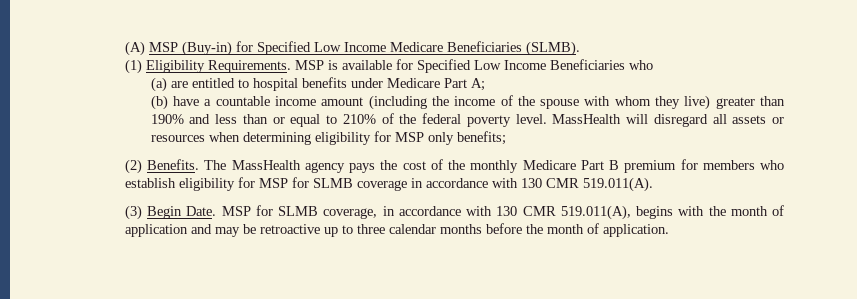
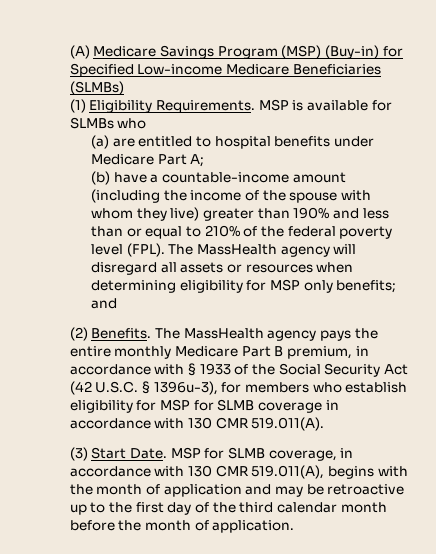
[148,42,178,52] MSP -> [93,45,322,59] Medicare Savings Program (MSP)
[313,42,386,52] Low Income -> [137,64,223,75] Low-income
[525,41,580,56] (SLMB). -> [69,81,124,95] (SLMBs)
[416,59,625,73] Specified Low Income Beneficiaries -> [69,117,114,129] SLMBs
[215,96,316,106] countable income -> [162,172,290,183] countable-income
[515,114,622,124] level. MassHealth -> [91,243,330,257] level (FPL). The MassHealth agency
(506, 138) none -> [91,298,118,309] and
[402,159,466,170] cost of the -> [69,346,111,357] entire
[624,160,677,173] premium -> [286,346,369,359] [69,363,408,377] [69,381,218,395] premium, in accordance with § 1933 of the Social Security Act (42 U.S.C. § 1396u-3),
[147,206,183,219] Begin -> [91,447,127,459] Start
[356,224,482,234] three calendar months -> [109,502,387,515] the first day of the third calendar month

